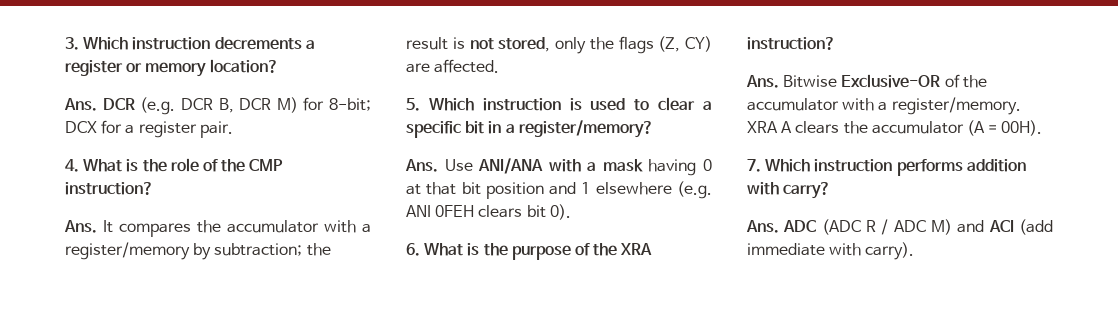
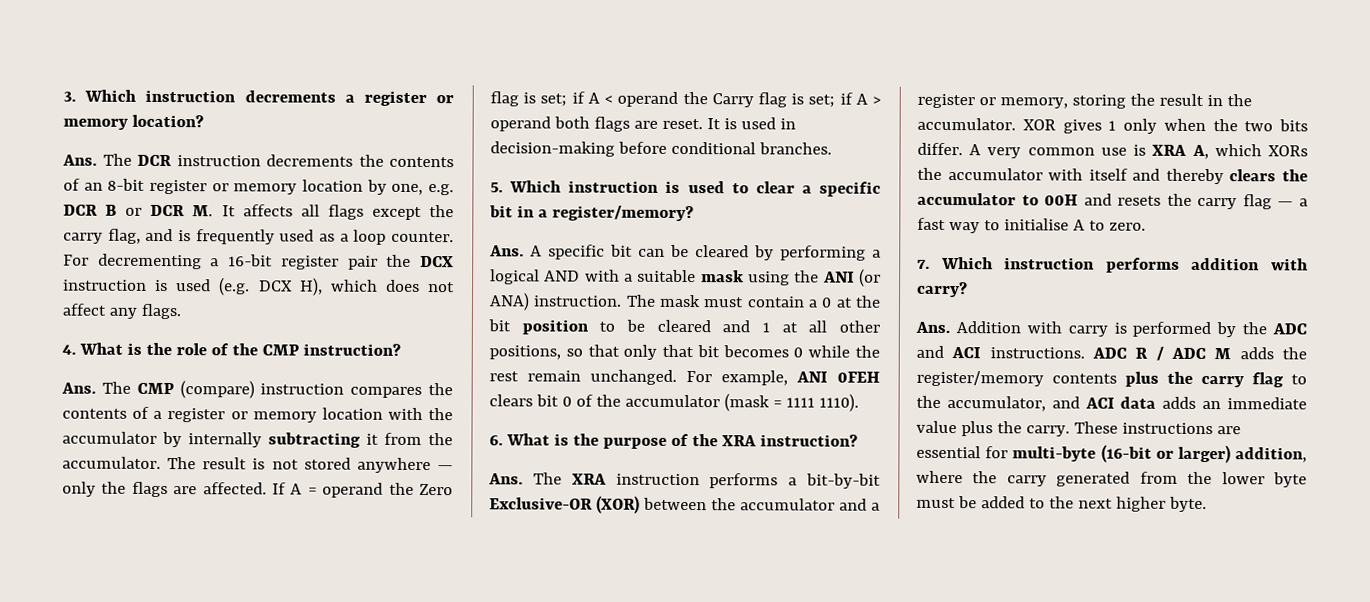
[102,97,371,115] [65,120,233,138] DCR (e.g. DCR B, DCR M) for 8-bit; DCX for a register pair. -> [102,153,454,168] [63,178,455,196] [63,204,455,220] [63,228,455,245] [63,253,455,270] [63,277,455,296] [62,303,181,320] The DCR instruction decrements the contents of an 8-bit register or memory location by one, e.g. DCR B or DCR M. It affects all flags except the carry flag, and is frequently used as a loop counter. For decrementing a 16-bit register pair the DCX instruction is used (e.g. DCX H), which does not affect any flags.
[103,220,371,237] [65,242,331,260] [406,37,551,52] It compares the accumulator with a register/memory by subtraction; the result is not stored, -> [101,380,453,399] [62,406,453,423] [62,431,453,448] [62,456,453,474] The CMP (compare) instruction compares the contents of a register or memory location with the accumulator by internally subtracting it from the accumulator. The result is not stored anywhere —
[658,36,712,52] (Z, CY) -> (168, 489) none
(500, 66) none -> [272,482,453,498] [490,91,881,108] [490,116,796,132] [490,141,832,157] If A = operand the Zero flag is set; if A < operand the Carry flag is set; if A > operand both flags are reset. It is used in decision-making before conditional branches.
[444,158,712,176] [406,181,712,199] [406,204,571,220] Use ANI/ANA with a mask having 0 at that bit position and 1 elsewhere (e.g. ANI 0FEH clears bit 0). -> [530,244,881,261] [490,268,881,287] [489,292,881,311] [488,319,880,335] [489,344,880,360] [489,369,880,386] [489,393,859,412] A specific bit can be cleared by performing a logical AND with a suitable mask using the ANI (or ANA) instruction. The mask must contain a 0 at the bit position to be cleared and 1 at all other positions, so that only that bit becomes 0 while the rest remain unchanged. For example, ANI 0FEH clears bit 0 of the accumulator (mask = 1111 1110).
[783,74,987,88] [747,97,1021,115] [747,120,1043,136] Bitwise Exclusive-OR of the accumulator with a register/memory. XRA A clears the accumulator (A = 00H). -> [532,472,881,489] [489,495,880,514] [917,93,1252,109] [917,117,1308,134] [917,142,1308,160] [917,167,1308,185] [917,192,1308,210] [917,217,1146,234] The XRA instruction performs a bit-by-bit Exclusive-OR (XOR) between the accumulator and a register or memory, storing the result in the accumulator. XOR gives 1 only when the two bits differ. A very common use is XRA A, which XORs the accumulator with itself and thereby clears the accumulator to 00H and resets the carry flag — a fast way to initialise A to zero.
[783,219,1053,235] [747,242,915,260] ADC (ADC R / ADC M) and ACI (add immediate with carry). -> [955,321,1307,338] [916,345,1307,361] [916,370,1307,388] [916,395,1307,412] [916,420,1241,437] [916,444,1307,464] [916,470,1307,488] [916,496,1207,513] Addition with carry is performed by the ADC and ACI instructions. ADC R / ADC M adds the register/memory contents plus the carry flag to the accumulator, and ACI data adds an immediate value plus the carry. These instructions are essential for multi-byte (16-bit or larger) addition, where the carry generated from the lower byte must be added to the next higher byte.

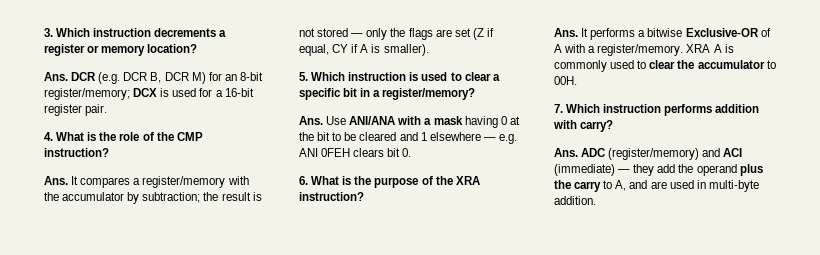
[102,153,454,168] [63,178,455,196] [63,204,455,220] [63,228,455,245] [63,253,455,270] [63,277,455,296] [62,303,181,320] The DCR instruction decrements the contents of an 8-bit register or memory location by one, e.g. DCR B or DCR M. It affects all flags except the carry flag, and is frequently used as a loop counter. For decrementing a 16-bit register pair the DCX instruction is used (e.g. DCX H), which does not affect any flags. -> [71,72,263,84] [44,88,254,100] [44,104,108,116] DCR (e.g. DCR B, DCR M) for an 8-bit register/memory; DCX is used for a 16-bit register pair.
[101,380,453,399] [62,406,453,423] [62,431,453,448] [62,456,197,470] The CMP (compare) instruction compares the contents of a register or memory location with the accumulator by internally subtracting it from the accumulator. The -> [71,176,249,188] [44,192,219,204] It compares a register/memory with the accumulator by subtraction; the
[356,457,431,474] anywhere -> (349, 32) none
[202,482,453,498] [490,91,881,108] [490,116,796,132] [490,141,832,157] affected. If A = operand the Zero flag is set; if A < operand the Carry flag is set; if A > operand both flags are reset. It is used in decision-making before conditional branches. -> [454,28,494,40] [299,44,429,56] set (Z if equal, CY if A is smaller).
[530,244,881,261] [490,268,881,287] [489,292,818,311] A specific bit can be cleared by performing a logical AND with a suitable mask using the ANI (or ANA) instruction. The mask must contain a -> [326,116,498,128] Use ANI/ANA with a mask having
[521,319,589,335] position -> (331, 136) none
[781,320,880,333] [489,344,880,360] [489,369,880,386] [489,393,859,412] at all other positions, so that only that bit becomes 0 while the rest remain unchanged. For example, ANI 0FEH clears bit 0 of the accumulator (mask = 1111 1110). -> [429,132,517,144] [299,148,412,157] elsewhere — e.g. ANI 0FEH clears bit 0.
[532,472,881,489] [489,495,880,514] [917,93,1252,109] [917,117,1308,134] [917,142,1308,160] [917,167,1308,185] [917,192,1308,210] [917,217,1146,234] The XRA instruction performs a bit-by-bit Exclusive-OR (XOR) between the accumulator and a register or memory, storing the result in the accumulator. XOR gives 1 only when the two bits differ. A very common use is XRA A, which XORs the accumulator with itself and thereby clears the accumulator to 00H and resets the carry flag — a fast way to initialise A to zero. -> [581,28,771,40] [554,44,734,56] [554,60,776,72] [554,76,577,85] It performs a bitwise Exclusive-OR of A with a register/memory. XRA A is commonly used to clear the accumulator to 00H.
[955,321,1307,338] [916,345,1307,361] [916,370,1307,388] [916,395,1307,412] [916,420,1241,437] [916,444,1307,464] [916,470,1307,488] [916,496,1207,513] Addition with carry is performed by the ADC and ACI instructions. ADC R / ADC M adds the register/memory contents plus the carry flag to the accumulator, and ACI data adds an immediate value plus the carry. These instructions are essential for multi-byte (16-bit or larger) addition, where the carry generated from the lower byte must be added to the next higher byte. -> [581,148,743,160] [554,164,763,176] [554,180,759,192] [554,196,596,205] ADC (register/memory) and ACI (immediate) — they add the operand plus the carry to A, and are used in multi-byte addition.

